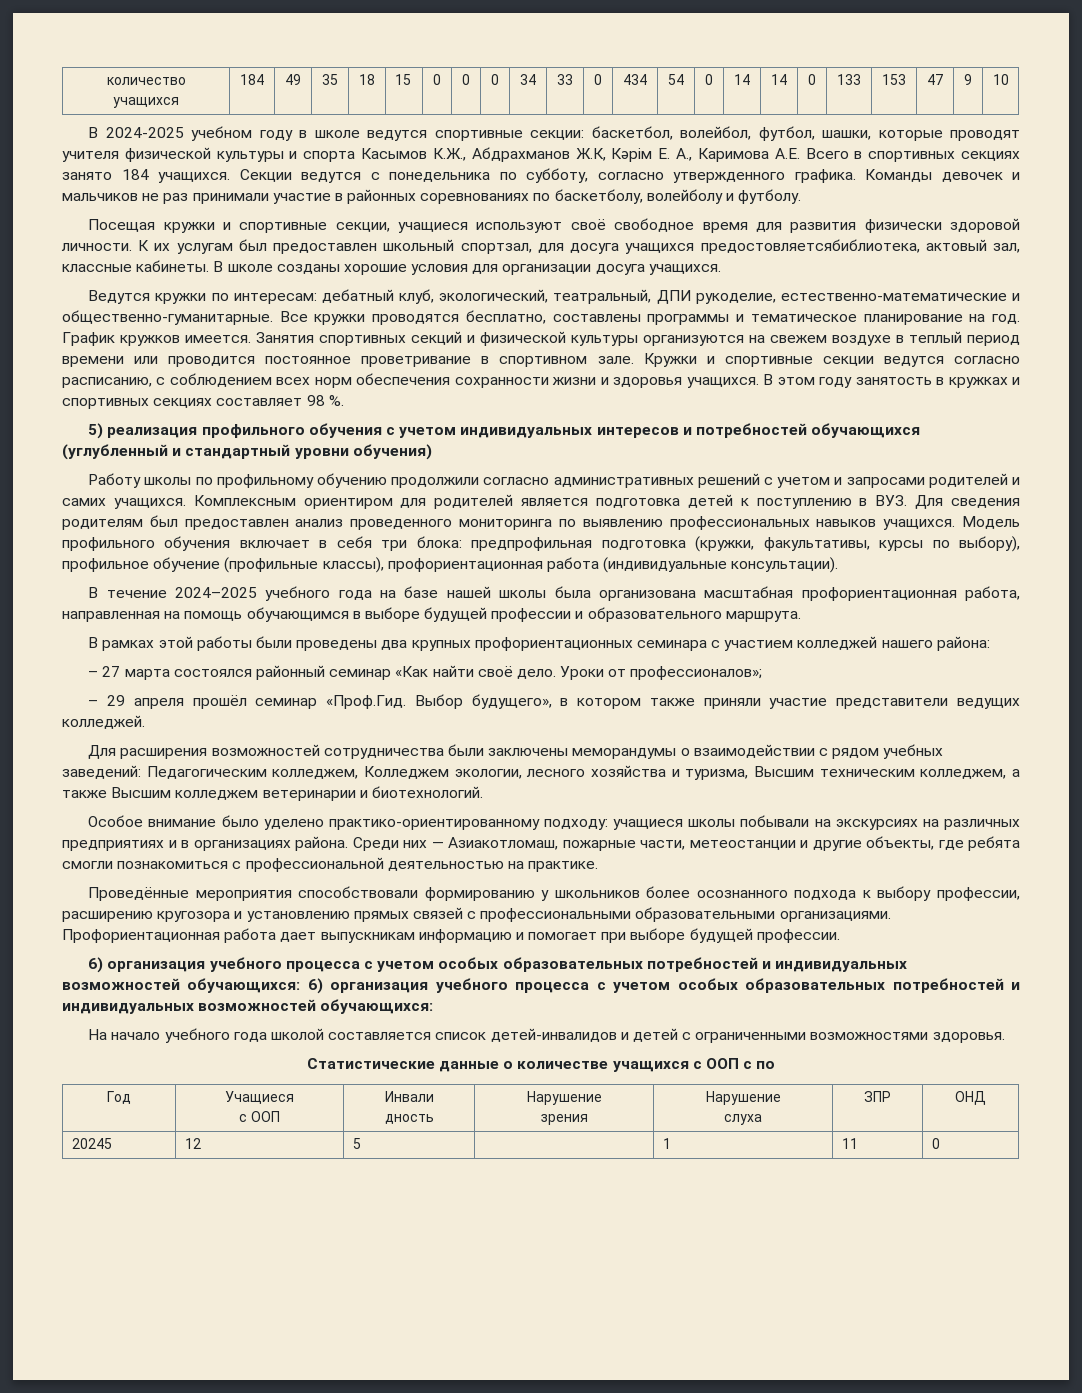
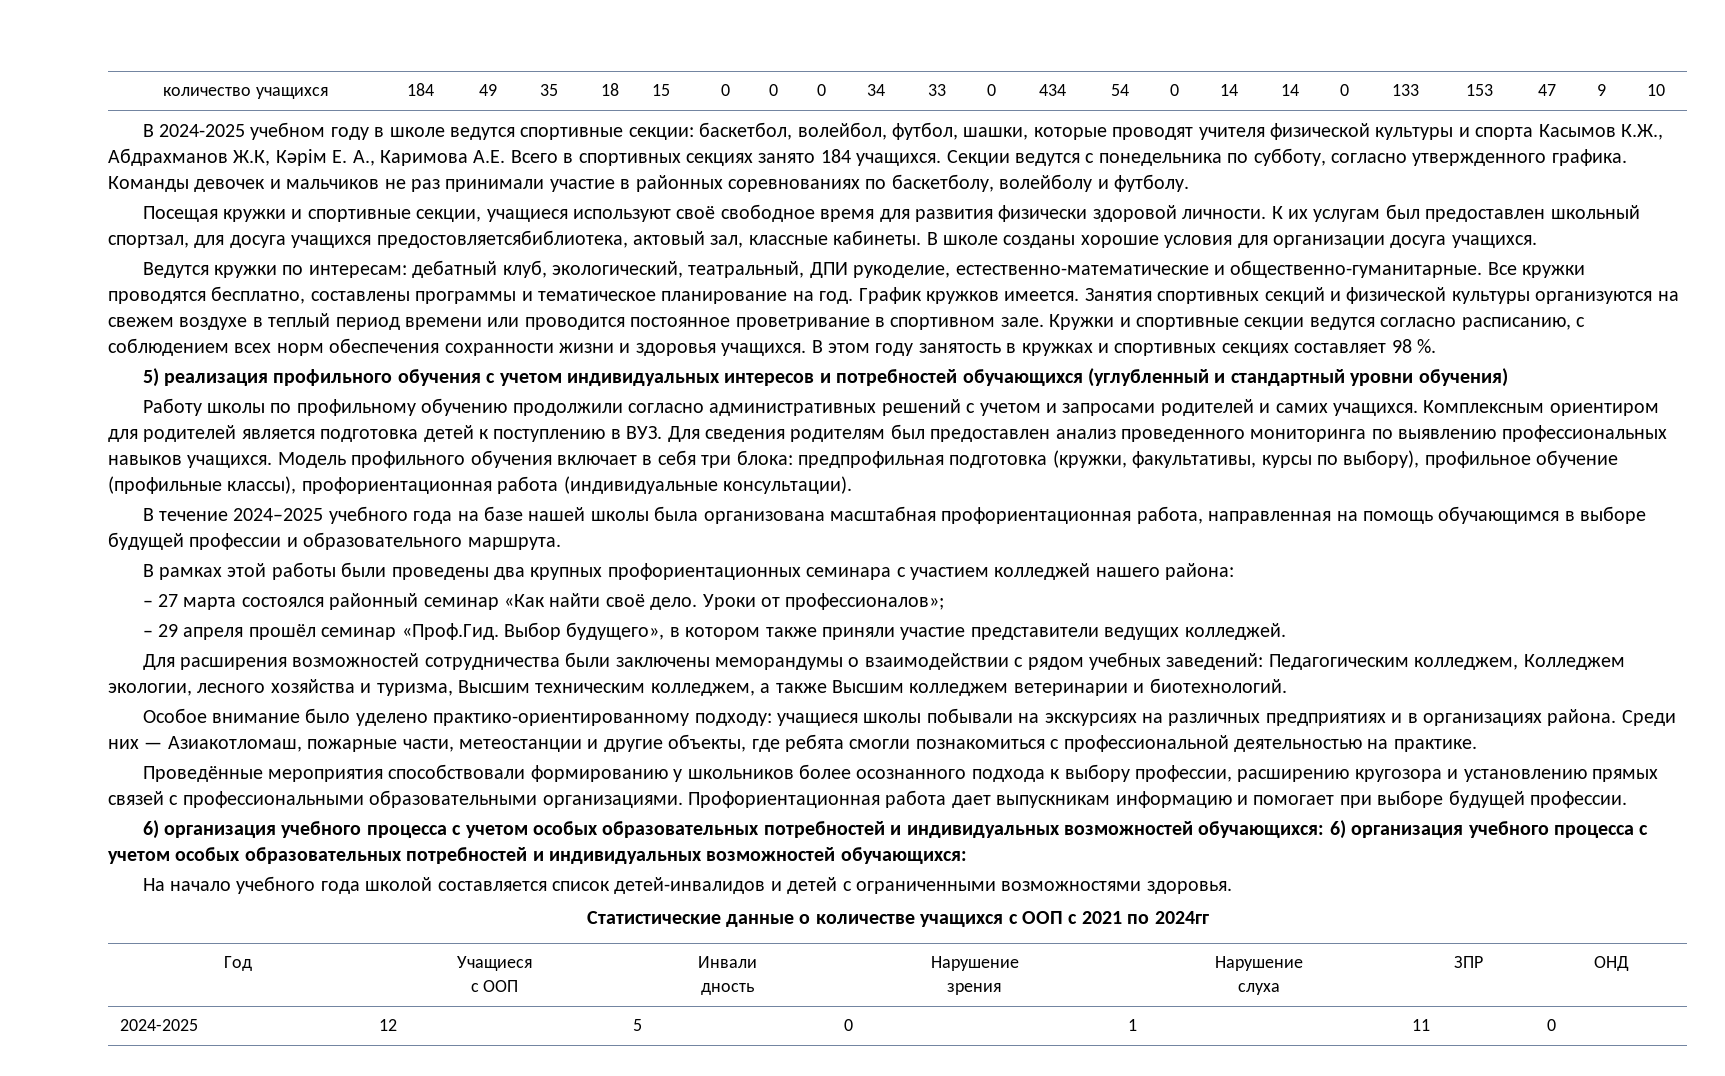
[756,1061,776,1069] по -> [1081,911,1209,924] 2021 по 2024гг
[71,1138,112,1149] 20245 -> [119,1019,198,1031] 2024-2025
(361, 1143) none -> [843,1019,853,1031] 0

